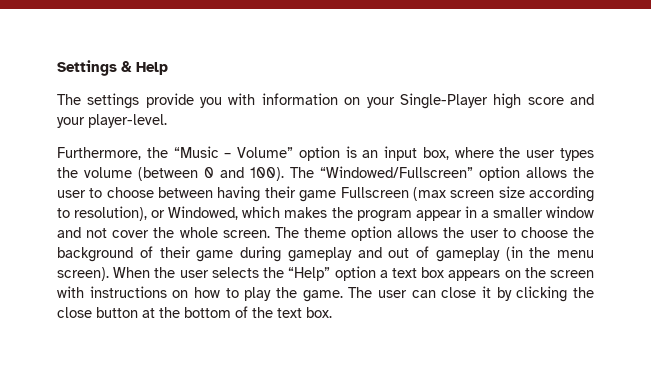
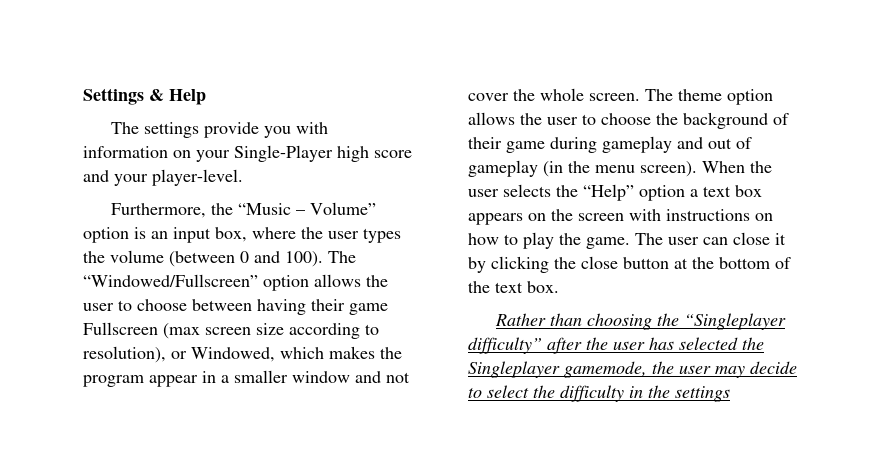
(332, 312) none -> [494,313,786,330] [468,337,764,354] [468,361,797,378] [468,385,730,402] // Rather than choosing the “Singleplayer difficulty” after the user has selected the Singleplayer gamemode, the user may decide to select the difficulty in the settings

